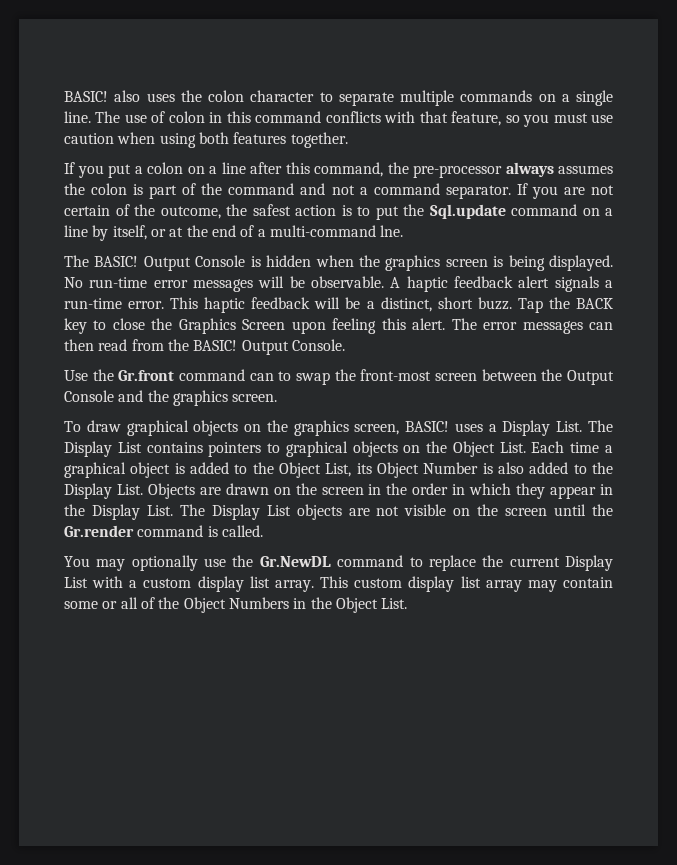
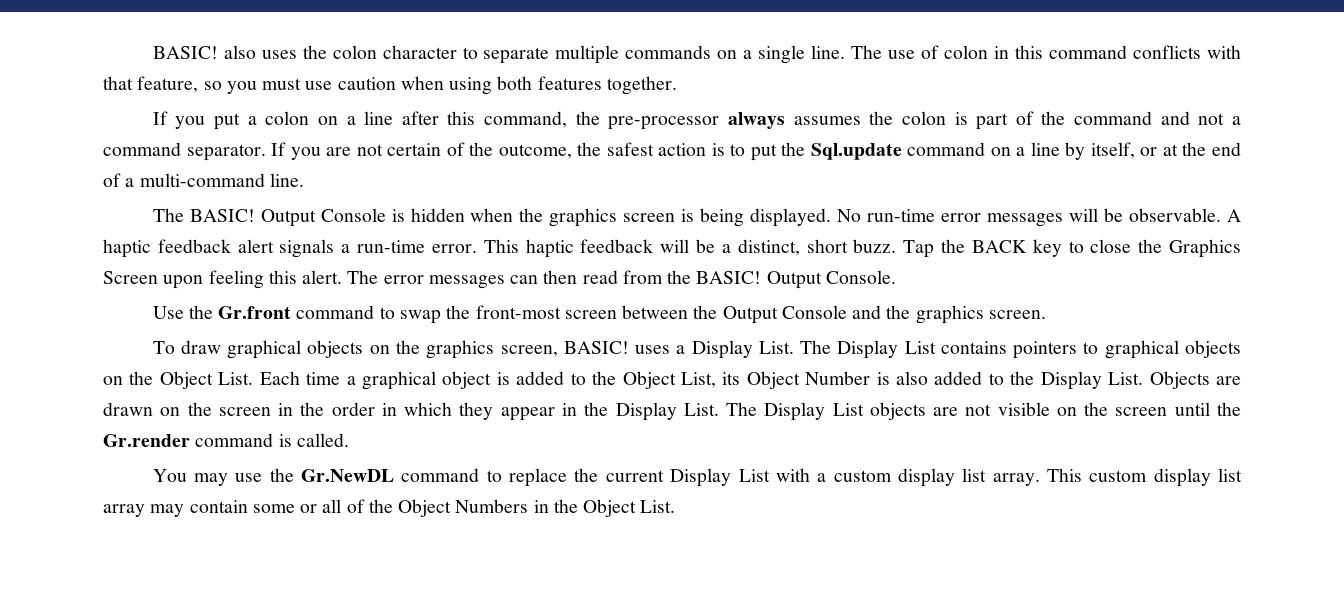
[380,225,404,237] lne. -> [269,173,304,187] line.
[249,373,274,381] can -> (375, 312) none
[131,555,198,571] optionally -> (229, 479) none

